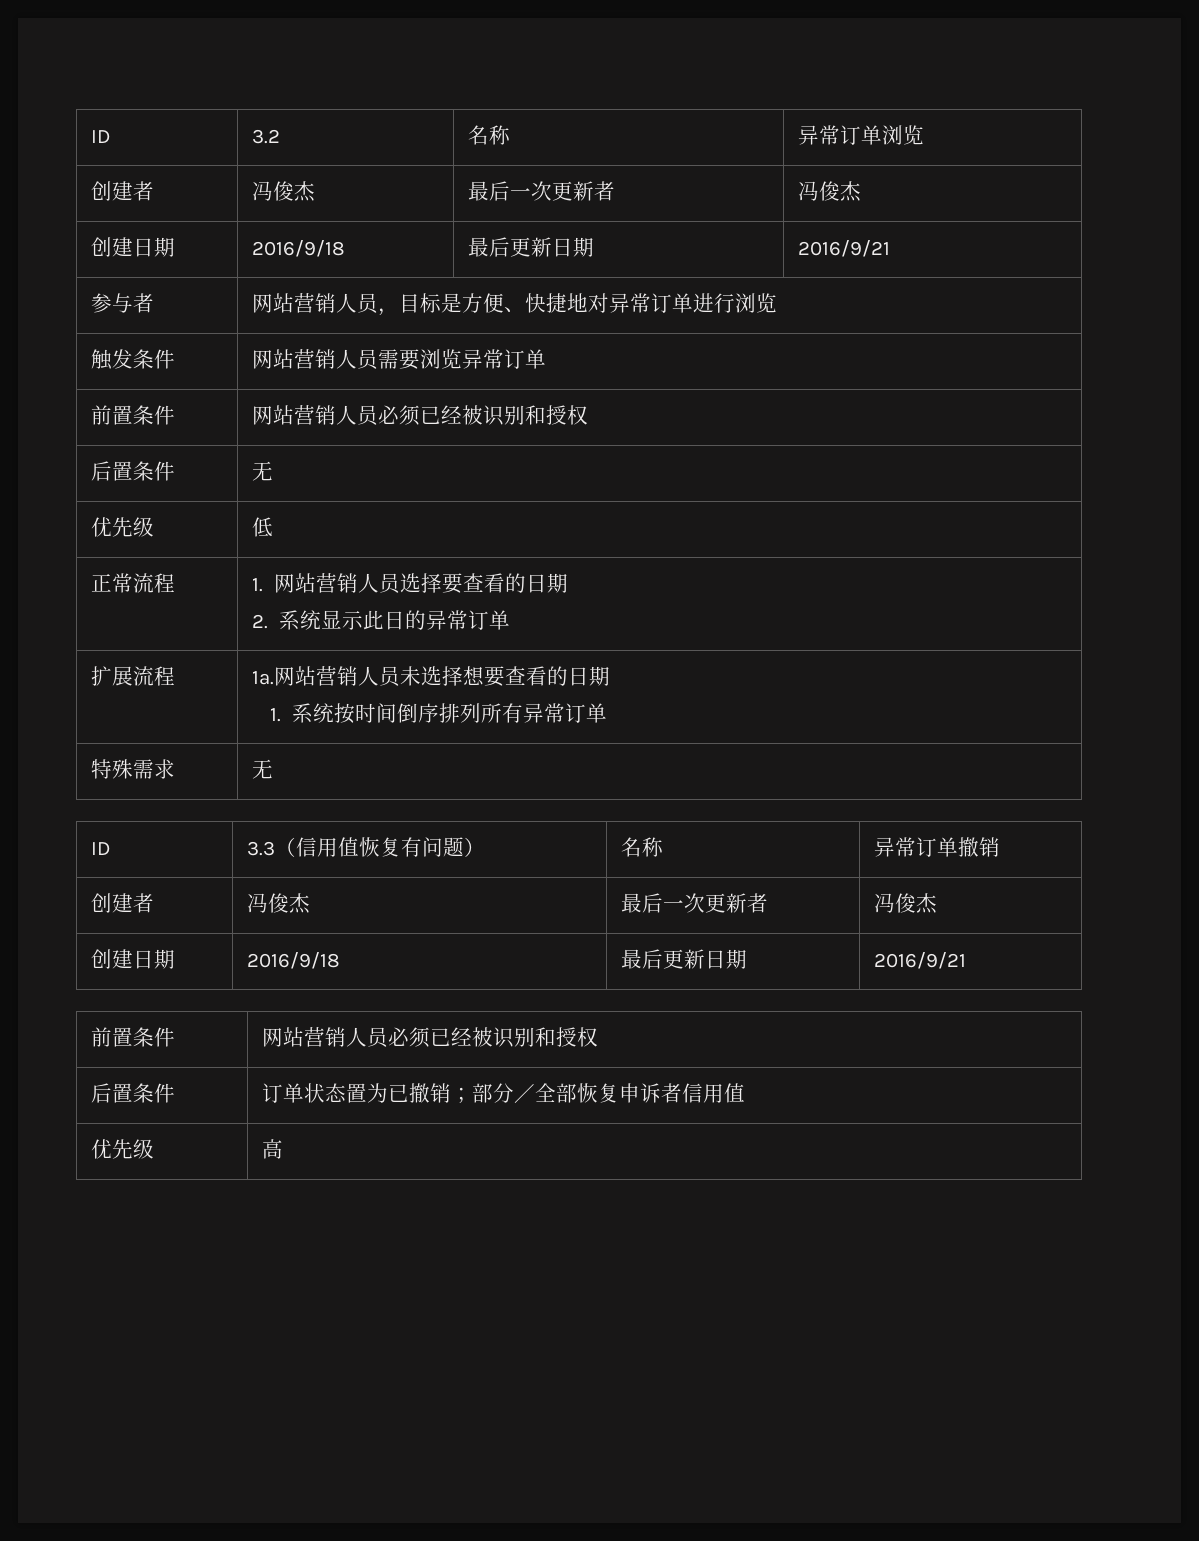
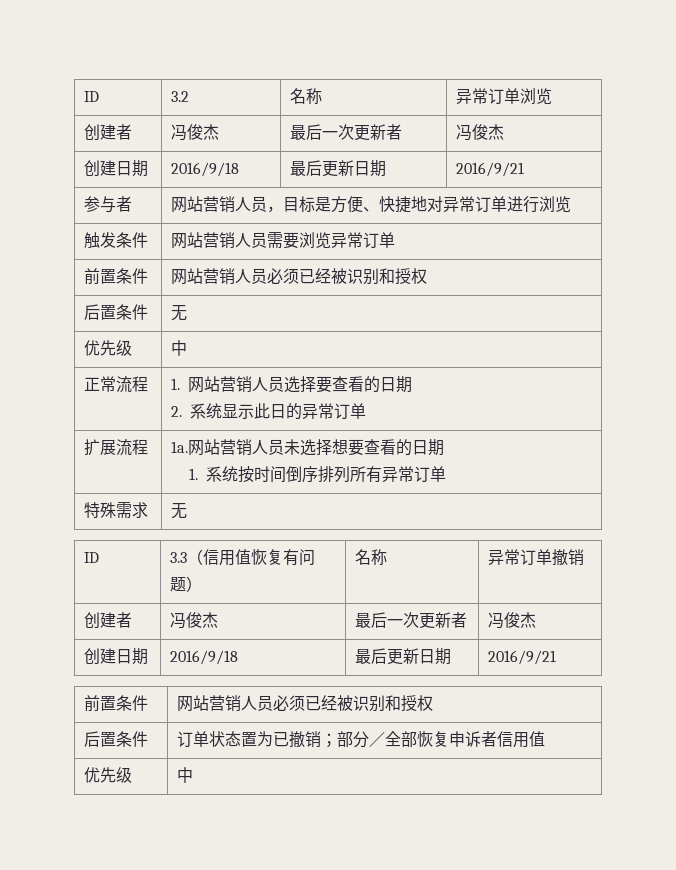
[252,517,274,537] 低 -> [170,340,187,356] 中
[262,1139,284,1159] 高 -> [176,767,193,783] 中

